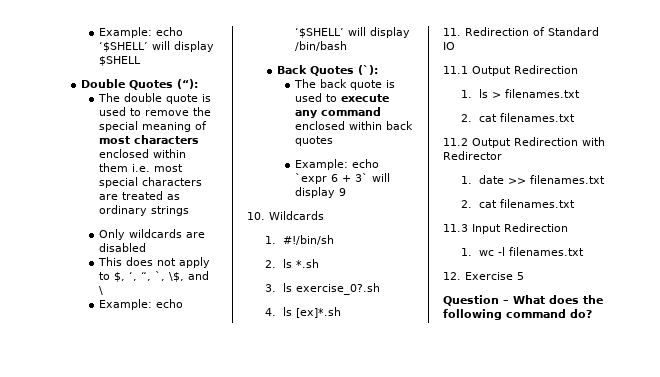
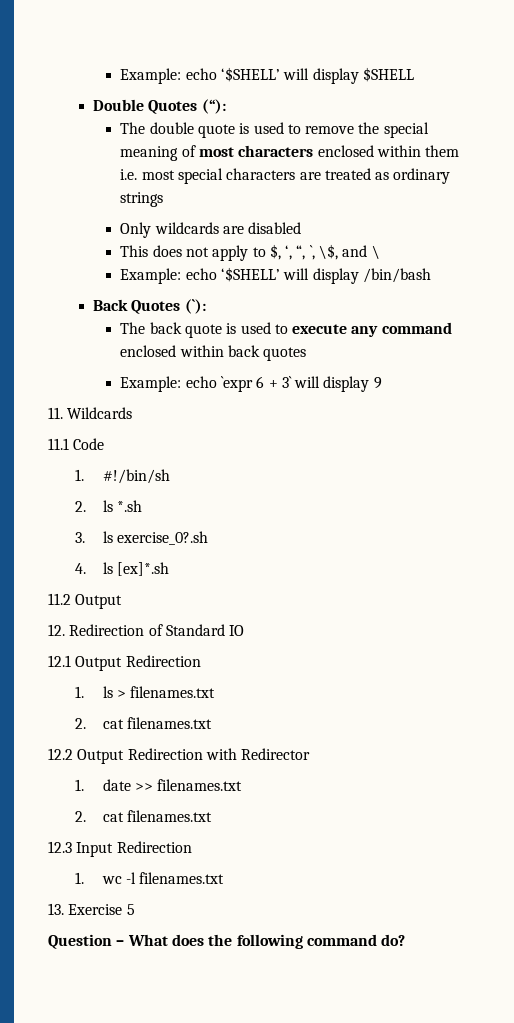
[247,212,265,220] 10. -> [48,407,63,419] 11.
(324, 215) none -> [48,438,105,450] // 11.1 Code
[443,28,461,36] 11. -> [48,593,123,609] [48,624,65,636] 11.2 Output // 12.
[443,66,468,74] 11.1 -> [48,655,71,667] 12.1
[443,138,468,146] 11.2 -> [48,748,73,760] 12.2
[443,224,468,232] 11.3 -> [48,841,72,853] 12.3
[443,272,461,280] 12. -> [48,903,64,915] 13.

